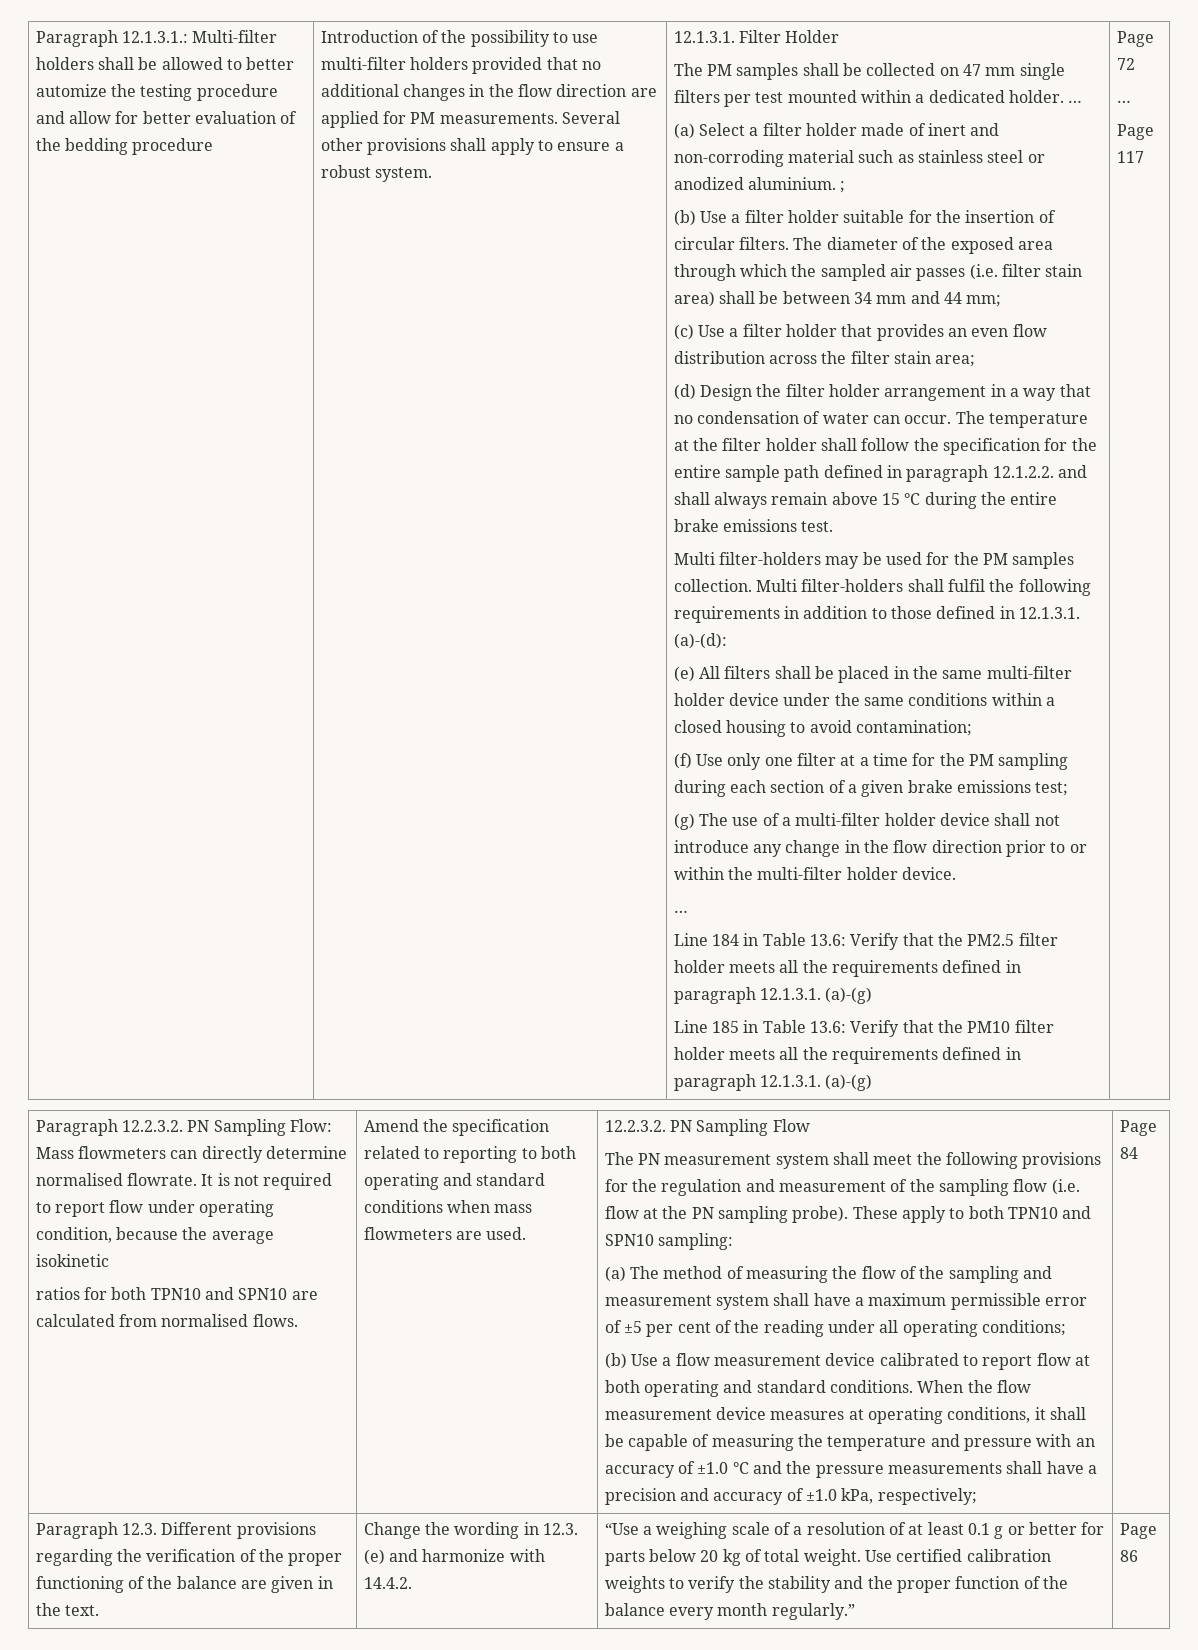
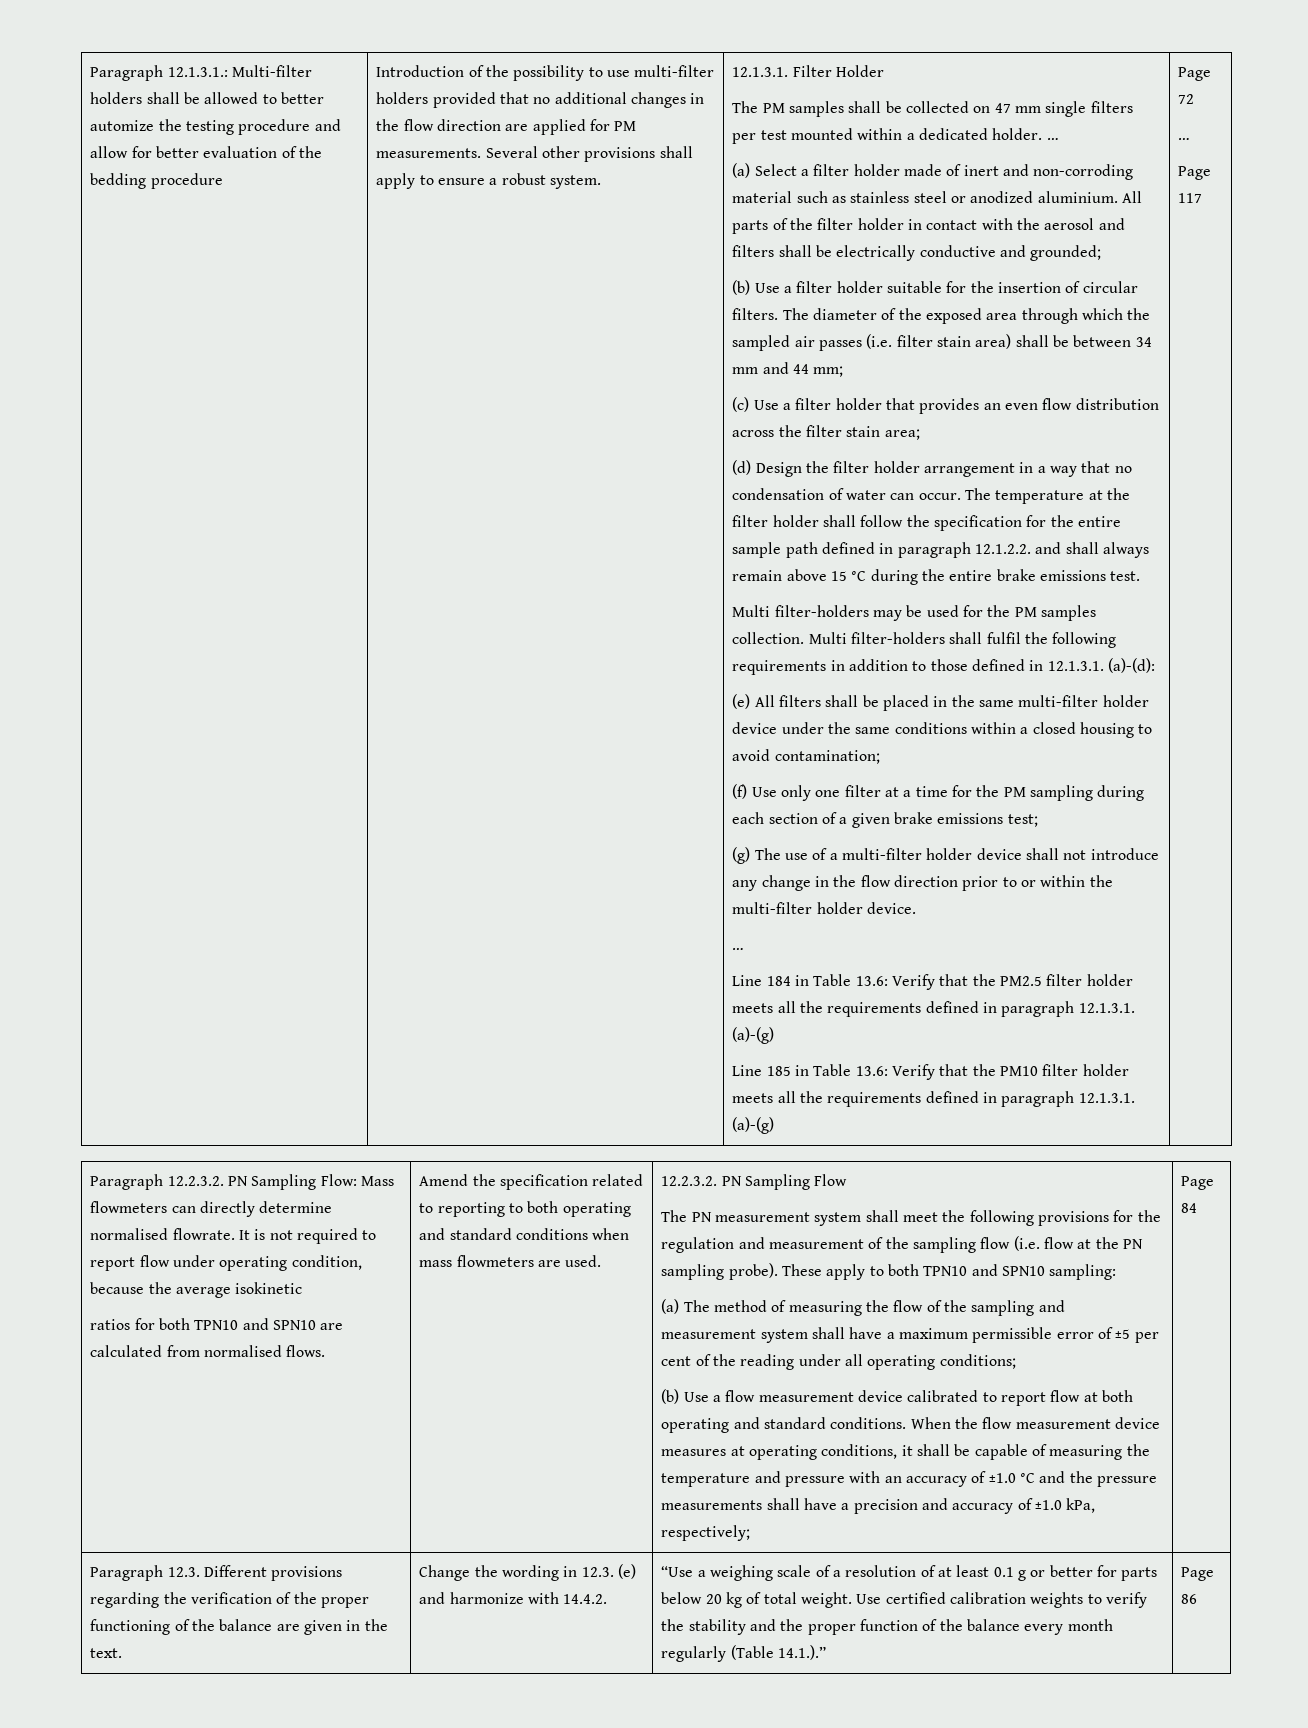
[840,181,846,193] ; -> [1122,191,1143,203] [732,218,1125,234] [732,245,1102,261] All parts of the filter holder in contact with the aerosol and filters shall be electrically conductive and grounded;
[771,1603,855,1620] regularly.” -> [661,1645,827,1662] regularly (Table 14.1.).”

